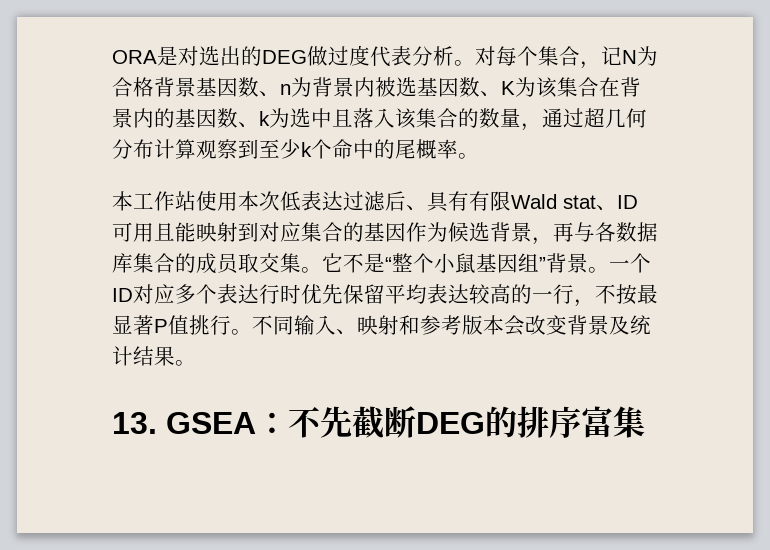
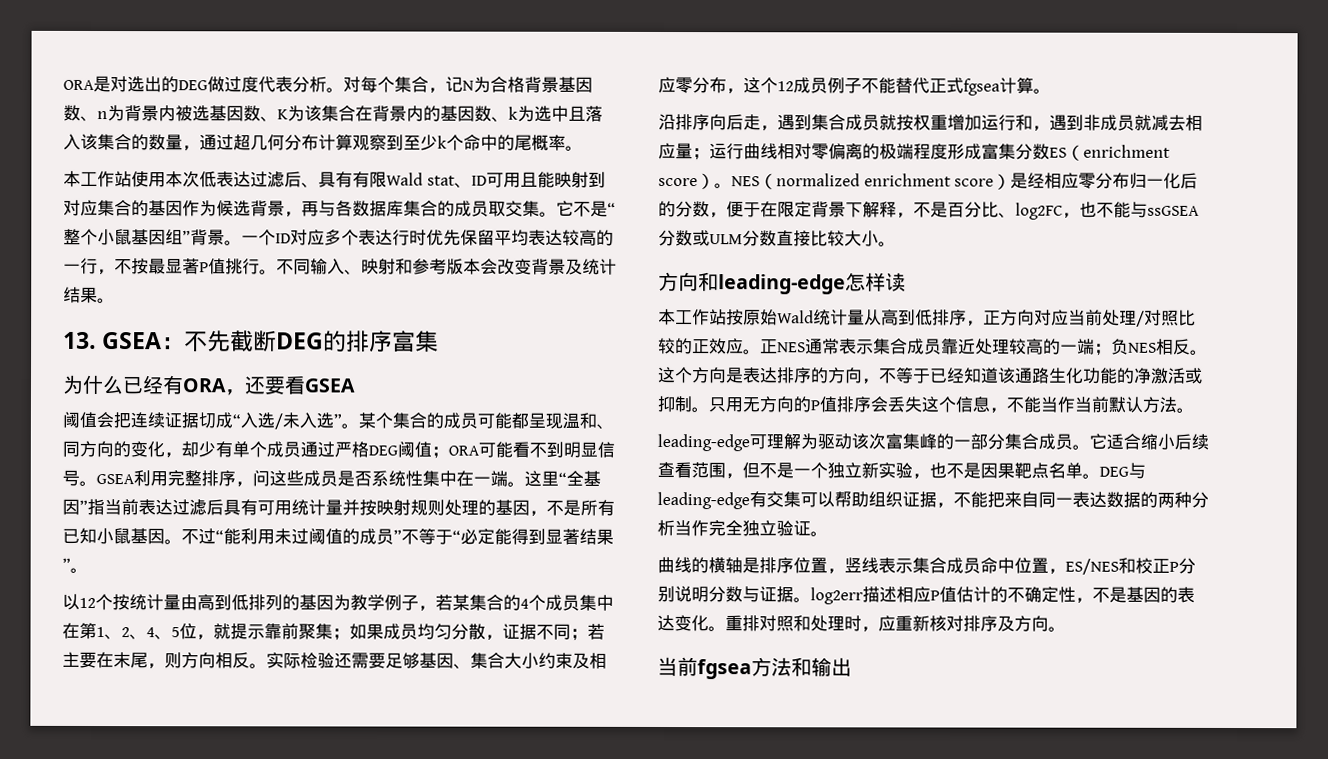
(645, 422) none -> [62,374,356,396] [62,411,614,430] [62,440,615,459] [62,469,601,488] [62,498,615,517] [62,527,614,545] [62,557,88,573] [62,593,614,612] [62,622,605,641] [62,651,607,670] [658,76,1051,96] [658,113,1203,132] [658,142,1170,161] [658,172,1199,190] [658,200,1200,220] [658,229,896,247] [658,271,906,295] [658,308,1196,327] [658,337,1208,356] [657,366,1203,385] [657,395,1194,414] [657,433,1209,452] [657,461,1146,480] [657,491,1209,510] [657,519,828,537] [657,556,1196,575] [657,585,1195,605] [657,614,1066,633] [657,656,852,680] // 为什么已经有ORA，还要看GSEA // 阈值会把连续证据切成“入选/未入选”。某个集合的成员可能都呈现温和、同方向的变化，却少有单个成员通过严格DEG阈值；ORA可能看不到明显信号。GSEA利用完整排序，问这些成员是否系统性集中在一端。这里“全基因”指当前表达过滤后具有可用统计量并按映射规则处理的基因，不是所有已知小鼠基因。不过“能利用未过阈值的成员”不等于“必定能得到显著结果”。 // 以12个按统计量由高到低排列的基因为教学例子，若某集合的4个成员集中在第1、2、4、5位，就提示靠前聚集；如果成员均匀分散，证据不同；若主要在末尾，则方向相反。实际检验还需要足够基因、集合大小约束及相应零分布，这个12成员例子不能替代正式fgsea计算。 // 沿排序向后走，遇到集合成员就按权重增加运行和，遇到非成员就减去相应量；运行曲线相对零偏离的极端程度形成富集分数ES（enrichment score）。NES（normalized enrichment score）是经相应零分布归一化后的分数，便于在限定背景下解释，不是百分比、log2FC，也不能与ssGSEA分数或ULM分数直接比较大小。 // 方向和leading-edge怎样读 // 本工作站按原始Wald统计量从高到低排序，正方向对应当前处理/对照比较的正效应。正NES通常表示集合成员靠近处理较高的一端；负NES相反。这个方向是表达排序的方向，不等于已经知道该通路生化功能的净激活或抑制。只用无方向的P值排序会丢失这个信息，不能当作当前默认方法。 // leading-edge可理解为驱动该次富集峰的一部分集合成员。它适合缩小后续查看范围，但不是一个独立新实验，也不是因果靶点名单。DEG与leading-edge有交集可以帮助组织证据，不能把来自同一表达数据的两种分析当作完全独立验证。 // 曲线的横轴是排序位置，竖线表示集合成员命中位置，ES/NES和校正P分别说明分数与证据。log2err描述相应P值估计的不确定性，不是基因的表达变化。重排对照和处理时，应重新核对排序及方向。 // 当前fgsea方法和输出

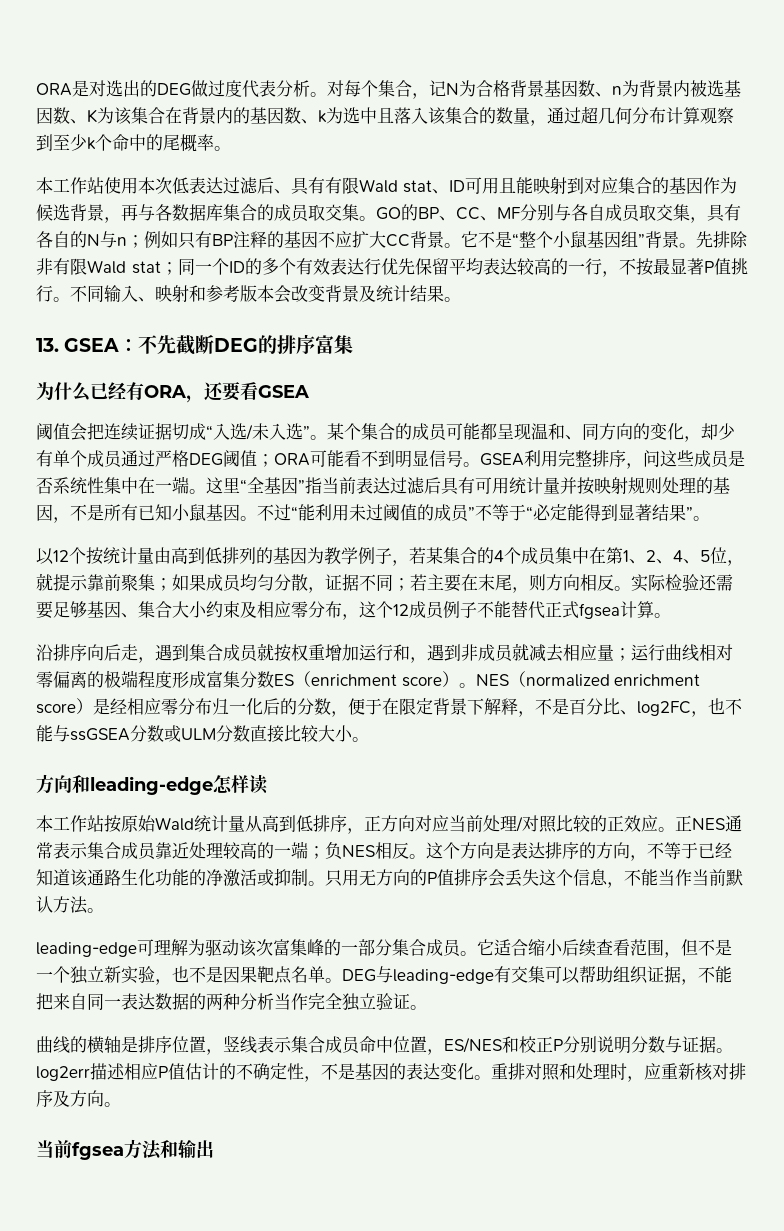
(557, 214) none -> [376,204,741,223] [36,231,461,249] GO的BP、CC、MF分别与各自成员取交集，具有各自的N与n；例如只有BP注释的基因不应扩大CC背景。
[241,229,427,246] 一个ID对应多个表达行时 -> [696,231,748,248] [36,258,381,275] 先排除非有限Wald stat；同一个ID的多个有效表达行

